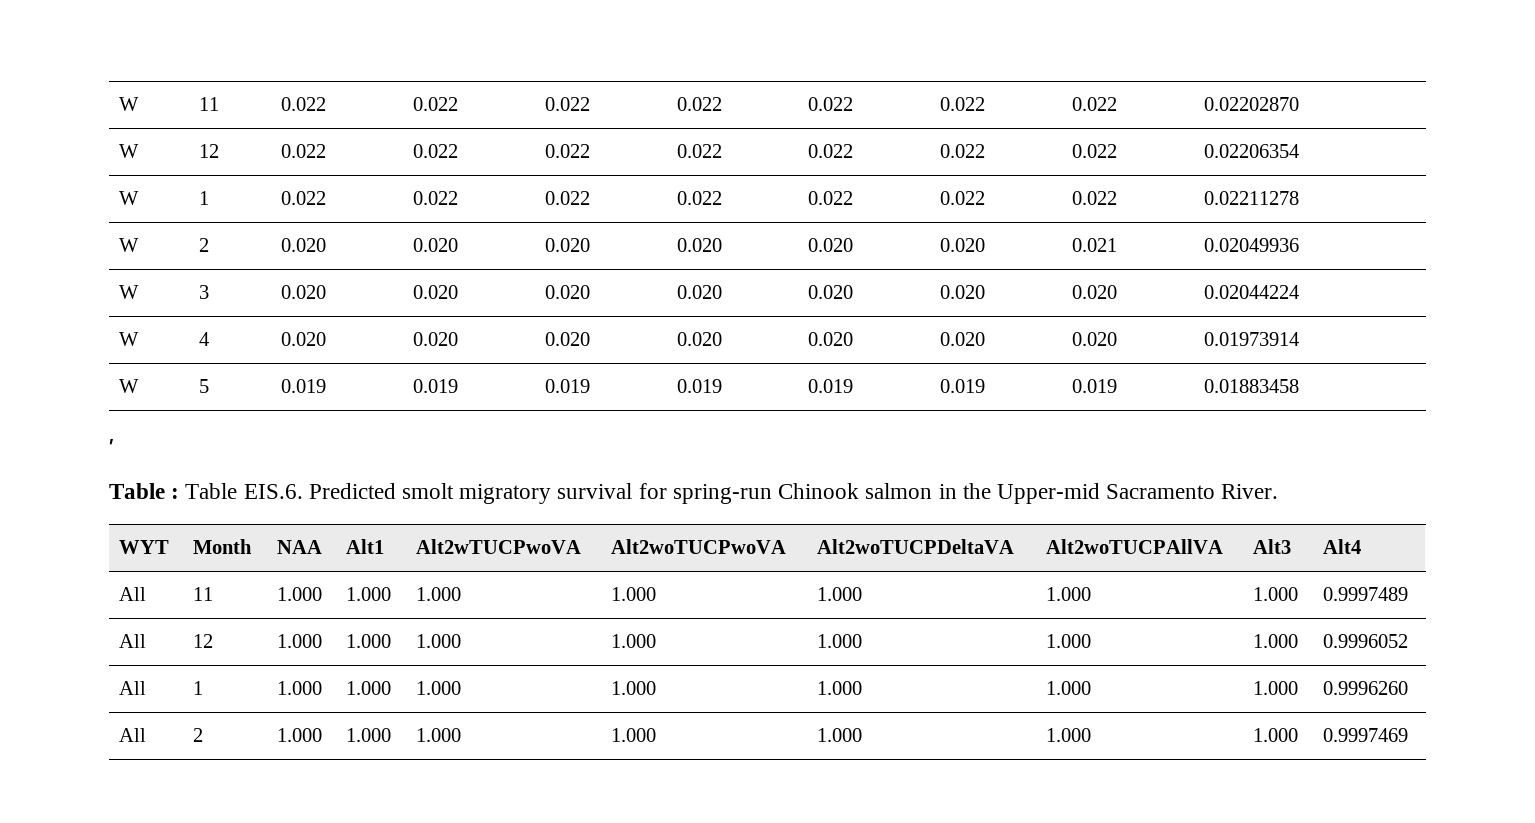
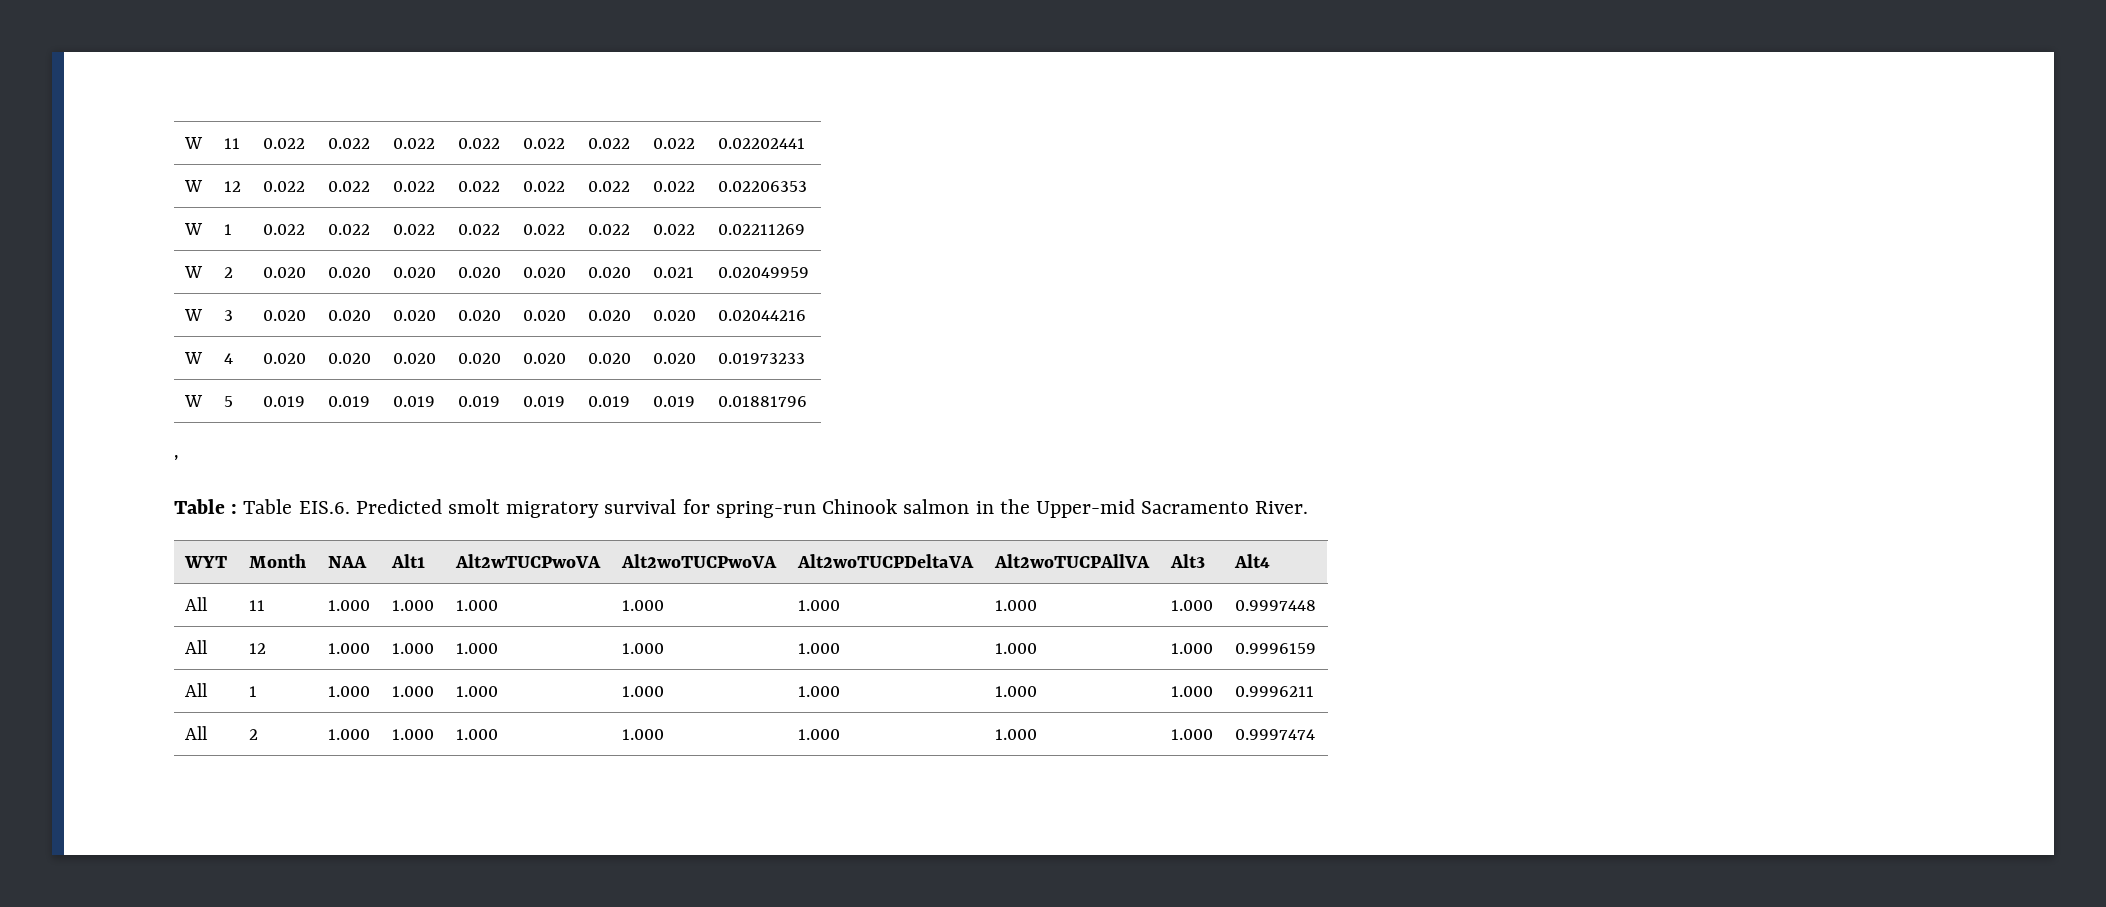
[1204,97,1300,111] 0.02202870 -> [717,138,805,149] 0.02202441
[1204,144,1300,158] 0.02206354 -> [717,181,807,192] 0.02206353
[1204,191,1300,205] 0.02211278 -> [717,224,805,235] 0.02211269
[1204,238,1300,252] 0.02049936 -> [717,267,809,278] 0.02049959
[1204,285,1300,299] 0.02044224 -> [717,310,806,321] 0.02044216
[1204,332,1300,346] 0.01973914 -> [717,353,805,364] 0.01973233
[1204,379,1300,393] 0.01883458 -> [717,396,807,407] 0.01881796
[1323,587,1409,601] 0.9997489 -> [1234,600,1316,611] 0.9997448
[1323,634,1409,648] 0.9996052 -> [1234,643,1316,654] 0.9996159
[1323,681,1409,695] 0.9996260 -> [1234,686,1314,697] 0.9996211
[1323,728,1409,742] 0.9997469 -> [1234,729,1315,740] 0.9997474

